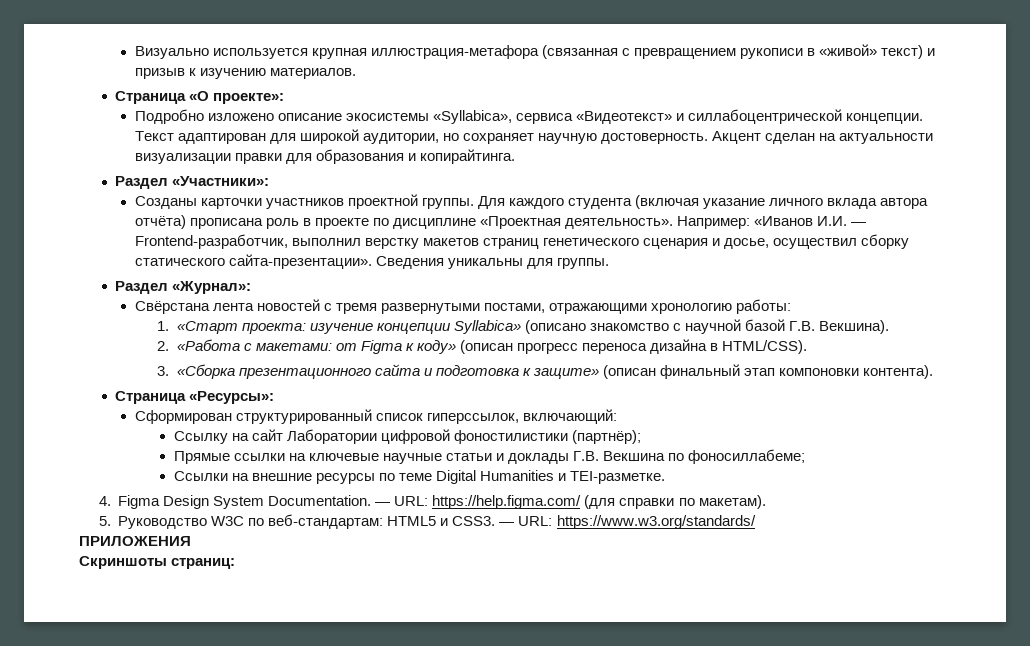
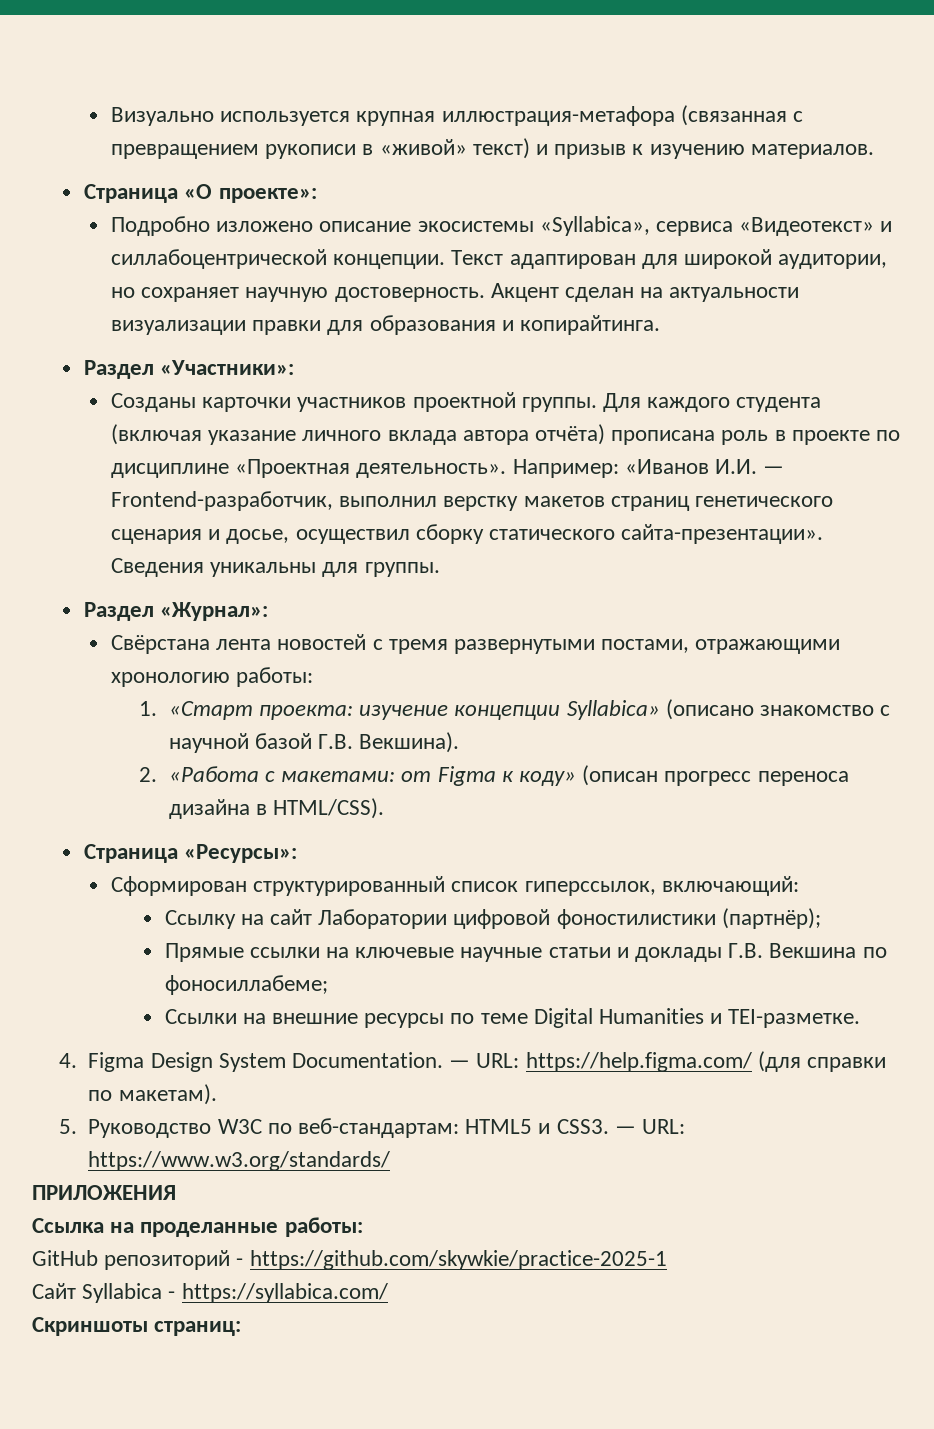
[157,364,934,379] // 3. «Сборка презентационного сайта и подготовка к защите» (описан финальный этап компоновки контента). -> (385, 808) none
(191, 541) none -> [32,1217,363,1237] [32,1250,667,1270] [32,1283,388,1303] // Ссылка на проделанные работы: // GitHub репозиторий - https://github.com/skywkie/practice-2025-1 // Сайт Syllabica - https://syllabica.com/

